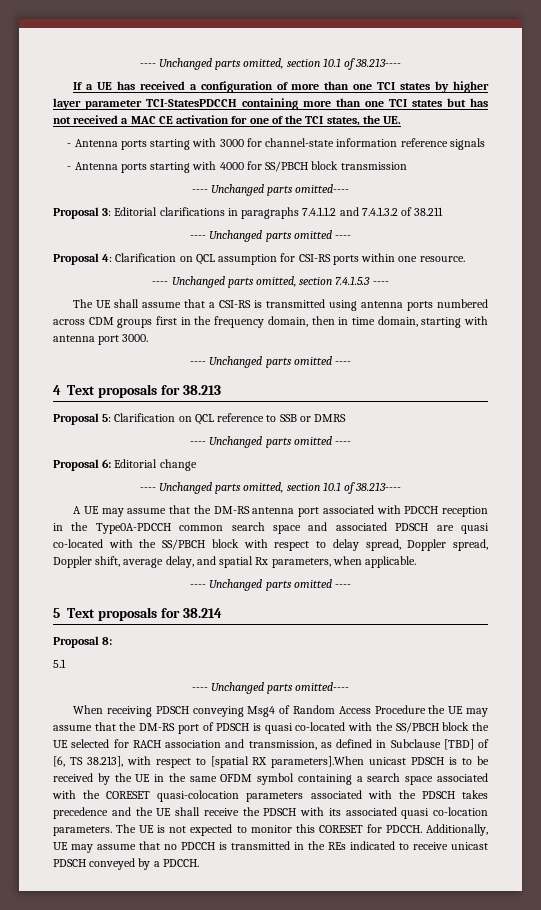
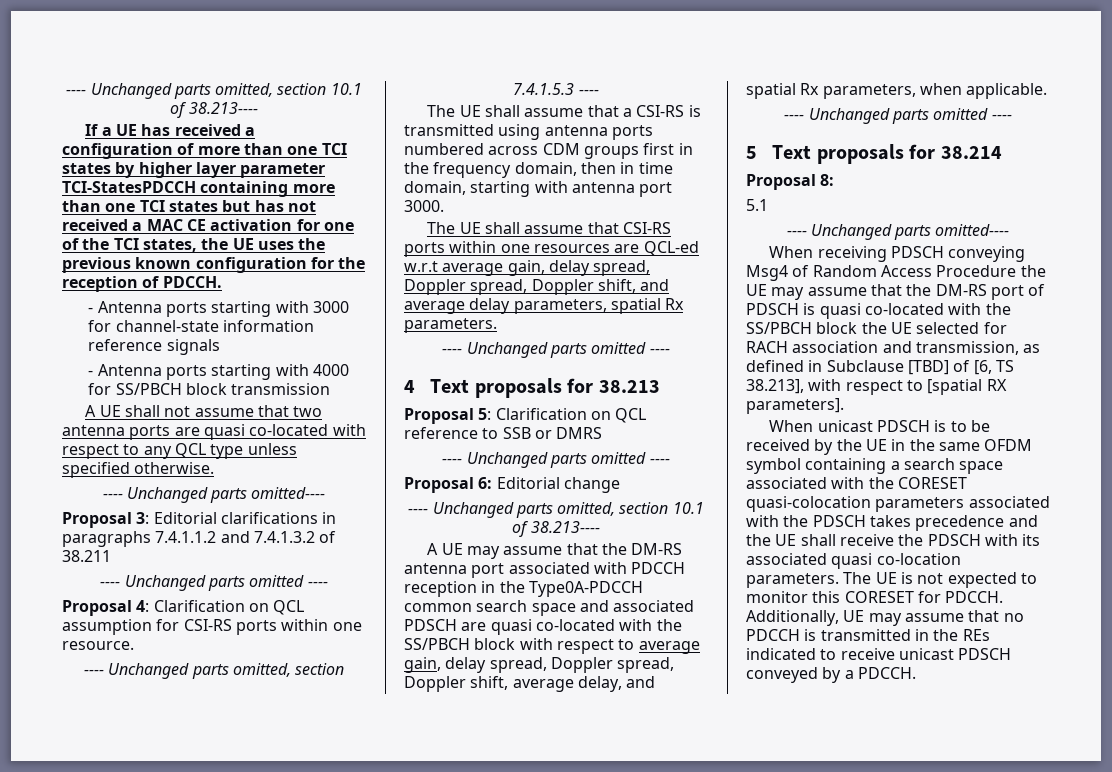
[383,116,402,124] UE. -> [232,238,326,250] [62,257,366,273] [62,276,222,292] UE uses the previous known configuration for the reception of PDCCH.
(407, 166) none -> [85,405,323,417] [62,424,366,440] [62,443,297,459] [62,462,215,478] // A UE shall not assume that two antenna ports are quasi co-located with respect to any QCL type unless specified otherwise.
(149, 338) none -> [427,222,672,234] [404,241,699,257] [404,260,651,276] [404,279,670,295] [404,298,685,314] [404,318,497,333] // The UE shall assume that CSI-RS ports within one resources are QCL-ed w.r.t average gain, delay spread, Doppler spread, Doppler shift, and average delay parameters, spatial Rx parameters.
(327, 544) none -> [638,641,700,654] [404,657,441,673] average gain,
[271,756,365,768] parameters].When -> [746,398,844,414] [769,420,814,432] parameters]. // When

